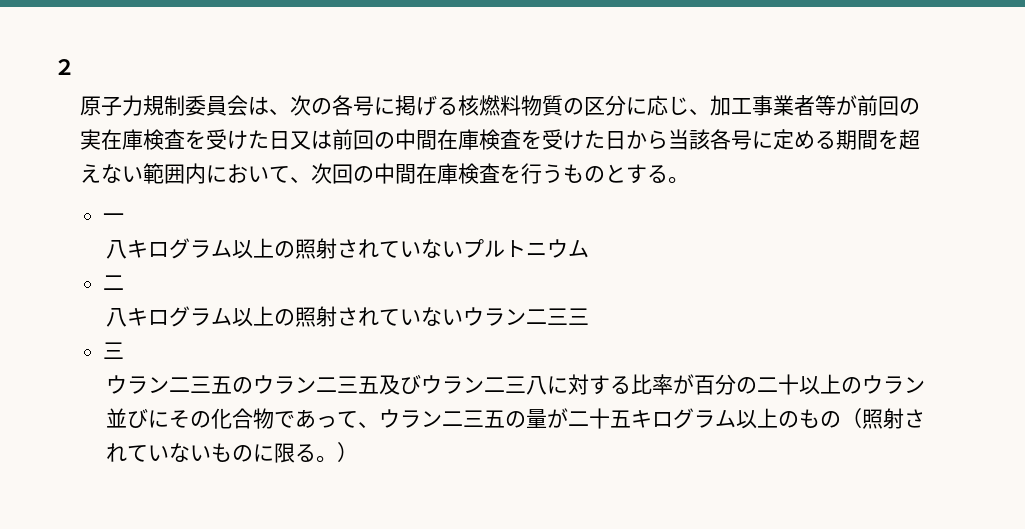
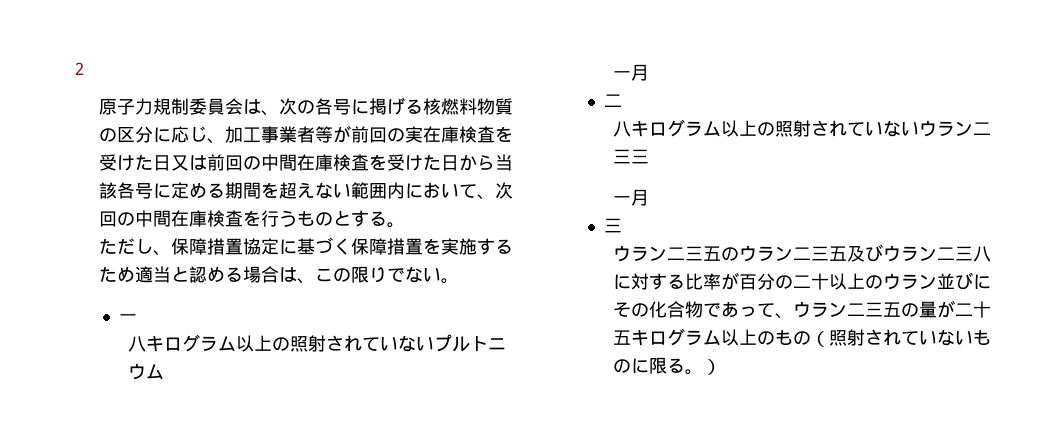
(690, 180) none -> [99,237,514,256] [99,266,460,284] // ただし、保障措置協定に基づく保障措置を実施するため適当と認める場合は、この限りでない。
(590, 248) none -> [612,64,649,81] // 一月
(590, 316) none -> [612,189,649,206] // 一月

